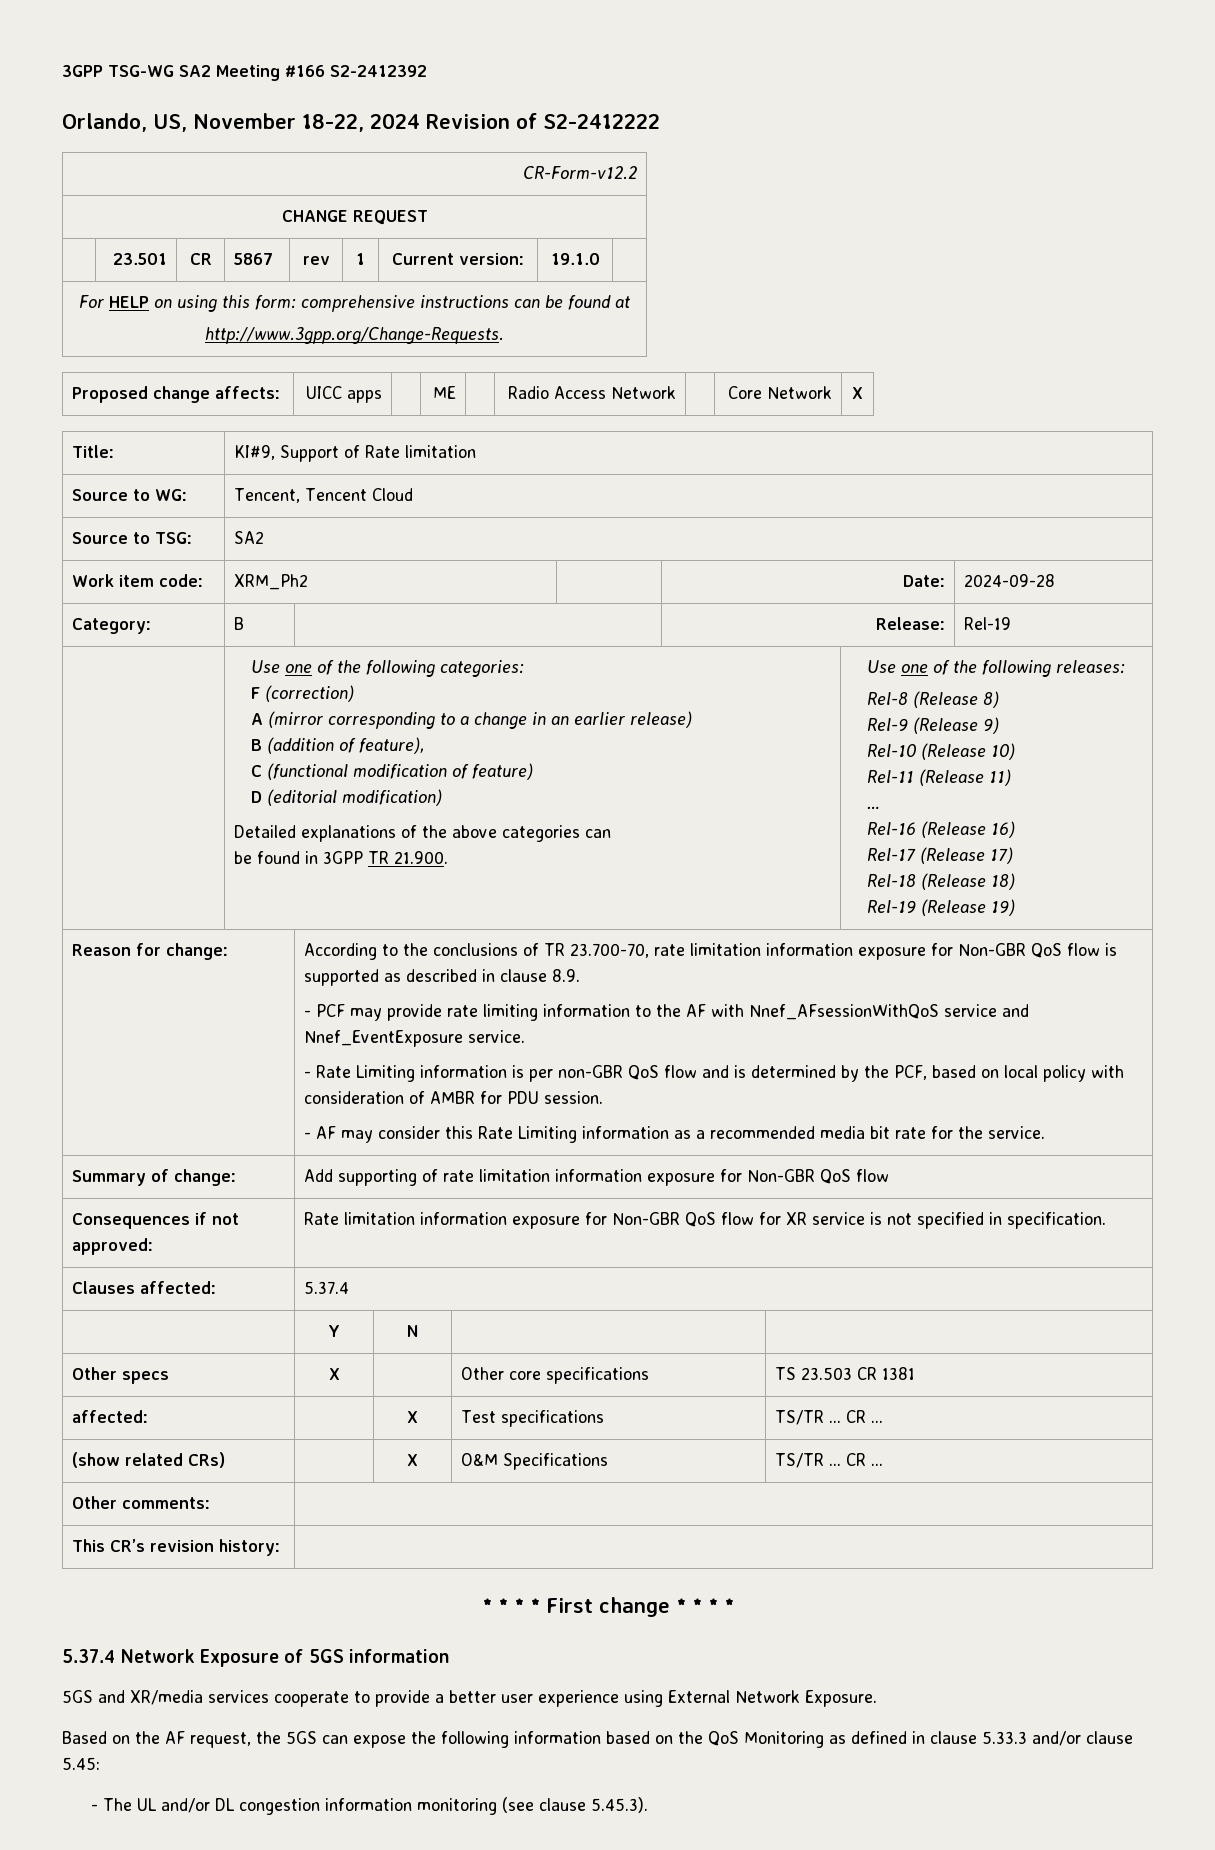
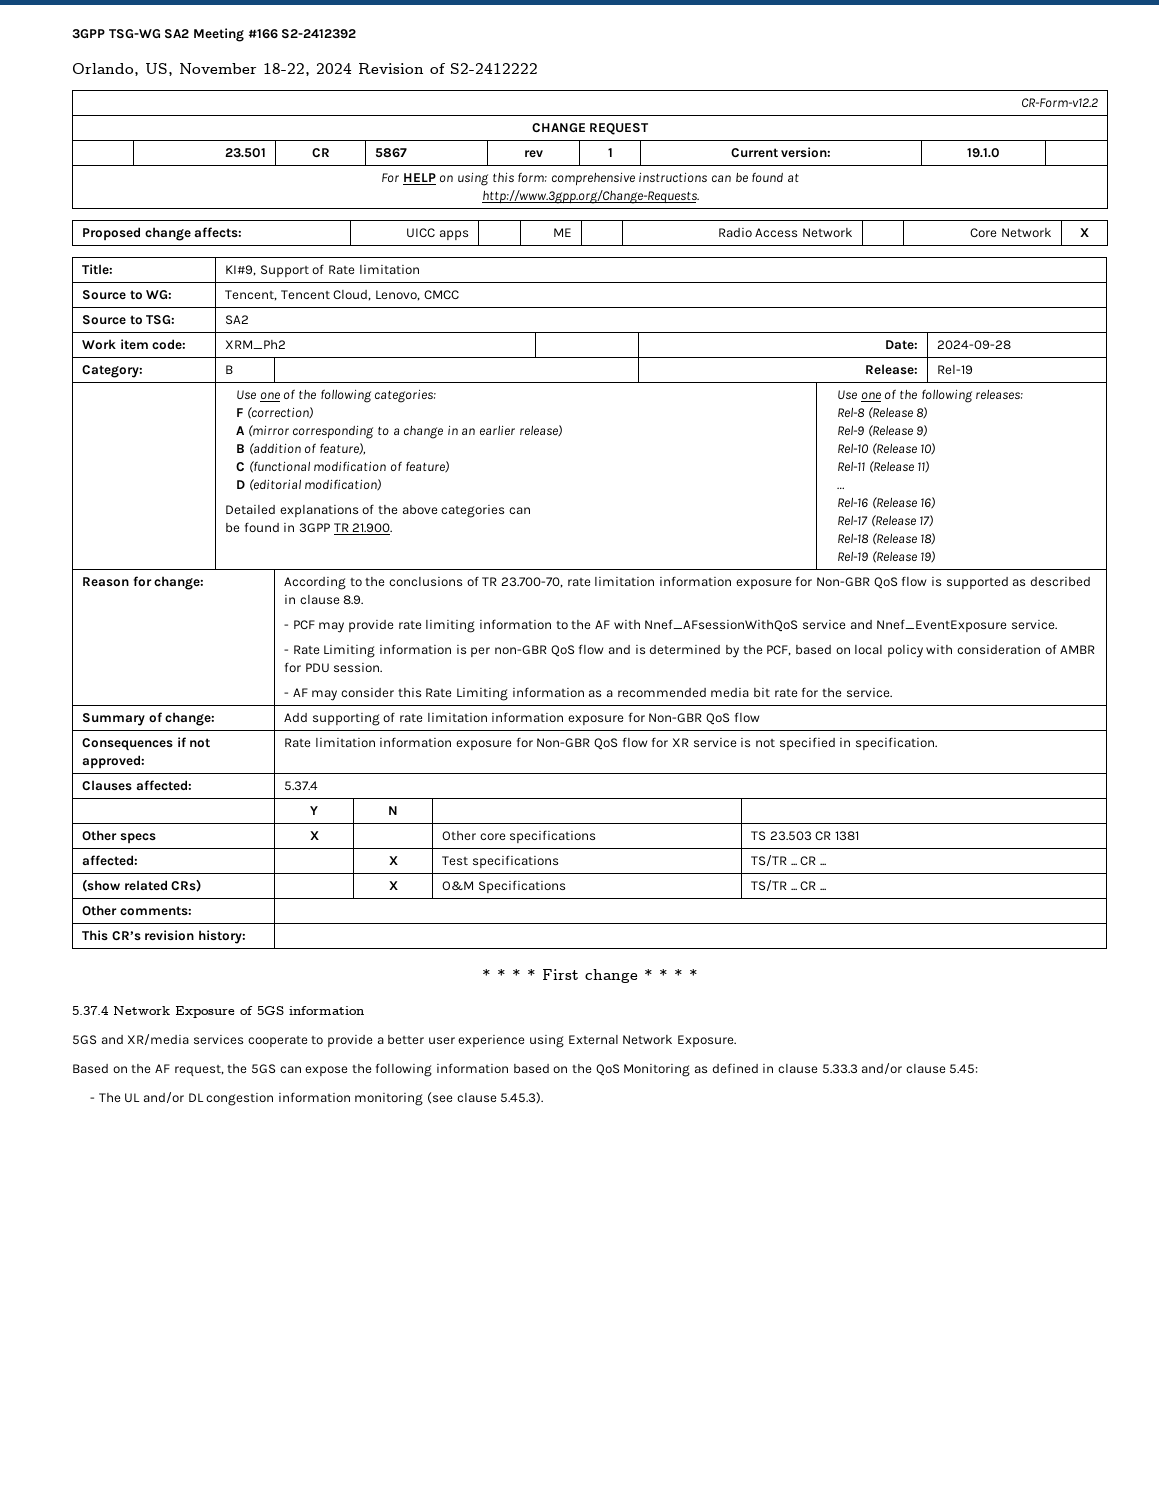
[372,488,414,501] Cloud -> [333,289,459,301] Cloud, Lenovo, CMCC

